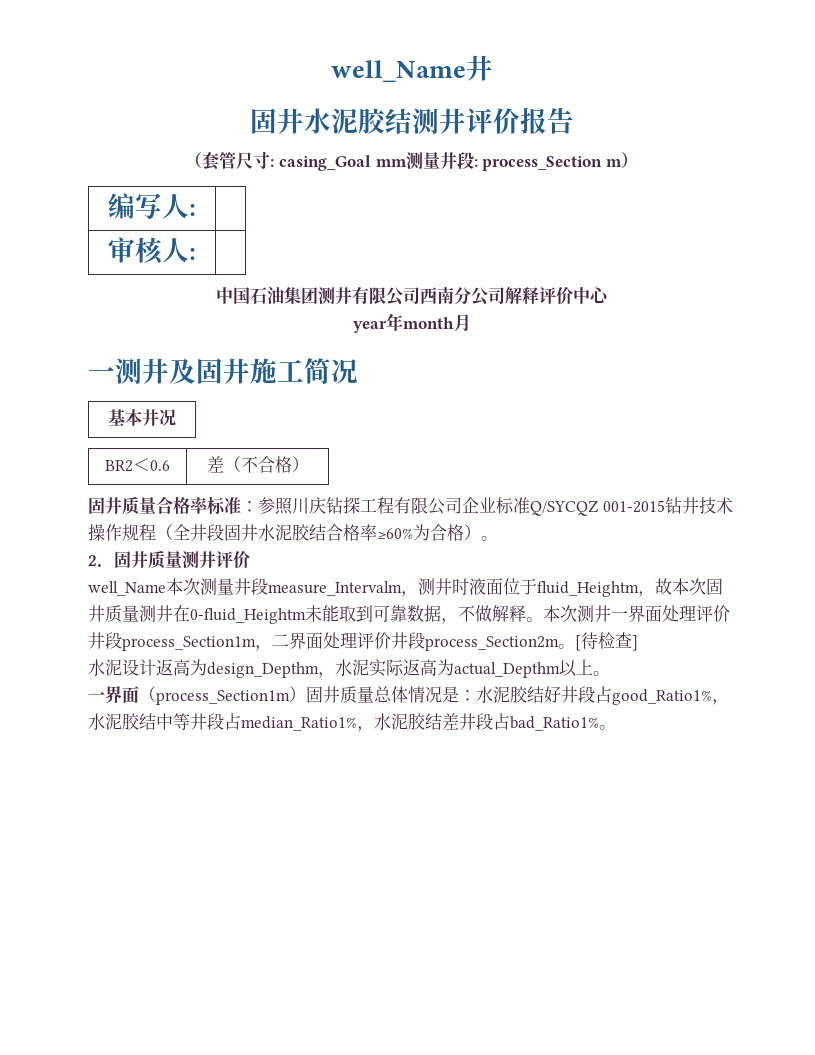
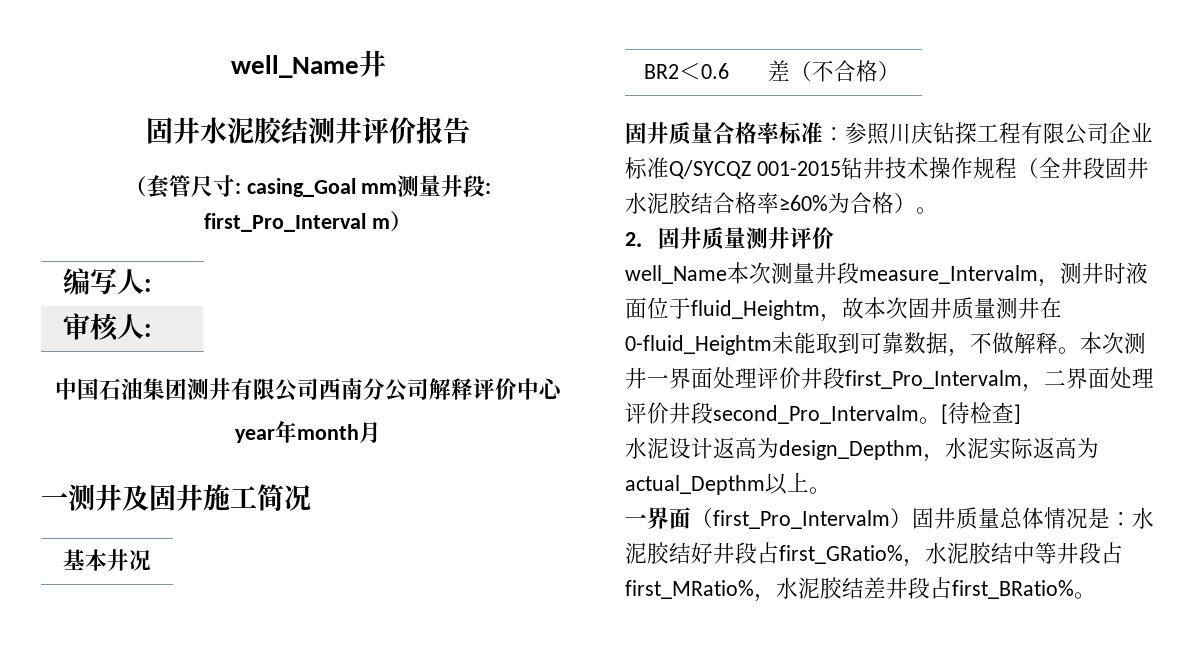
[482,156,603,171] process_Section -> [204,213,367,232] first_Pro_Interval
[122,636,256,651] process_Section1m -> [845,370,1022,389] first_Pro_Intervalm
[425,636,559,651] process_Section2m -> [713,405,919,424] second_Pro_Intervalm
[156,690,290,705] process_Section1m -> [713,510,890,529] first_Pro_Intervalm
[612,689,712,705] good_Ratio1% -> [779,545,903,564] first_GRatio%
[241,716,357,731] median_Ratio1% -> [625,580,754,599] first_MRatio%
[510,716,599,731] bad_Ratio1% -> [952,580,1074,599] first_BRatio%

